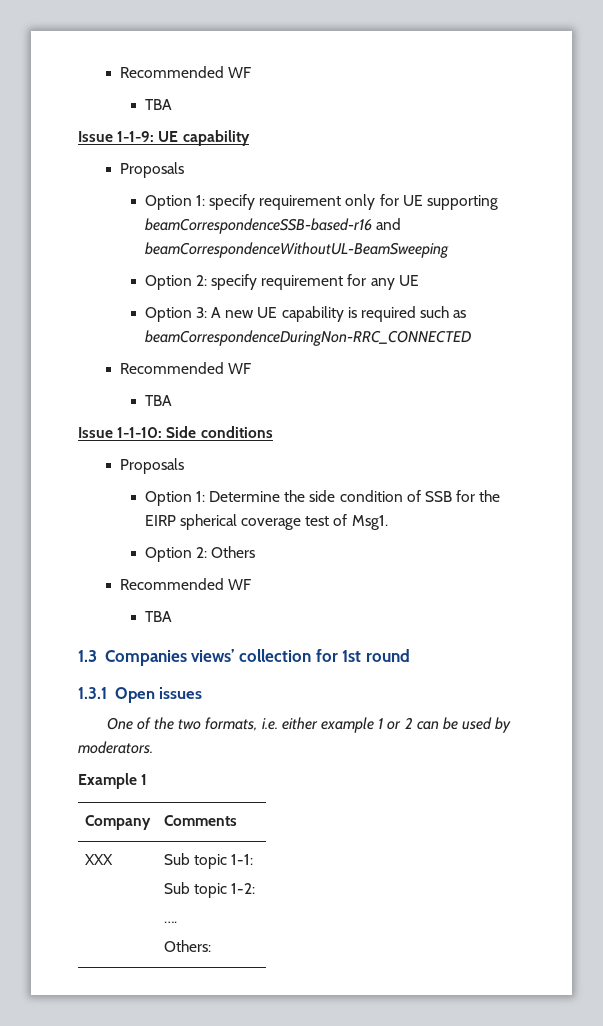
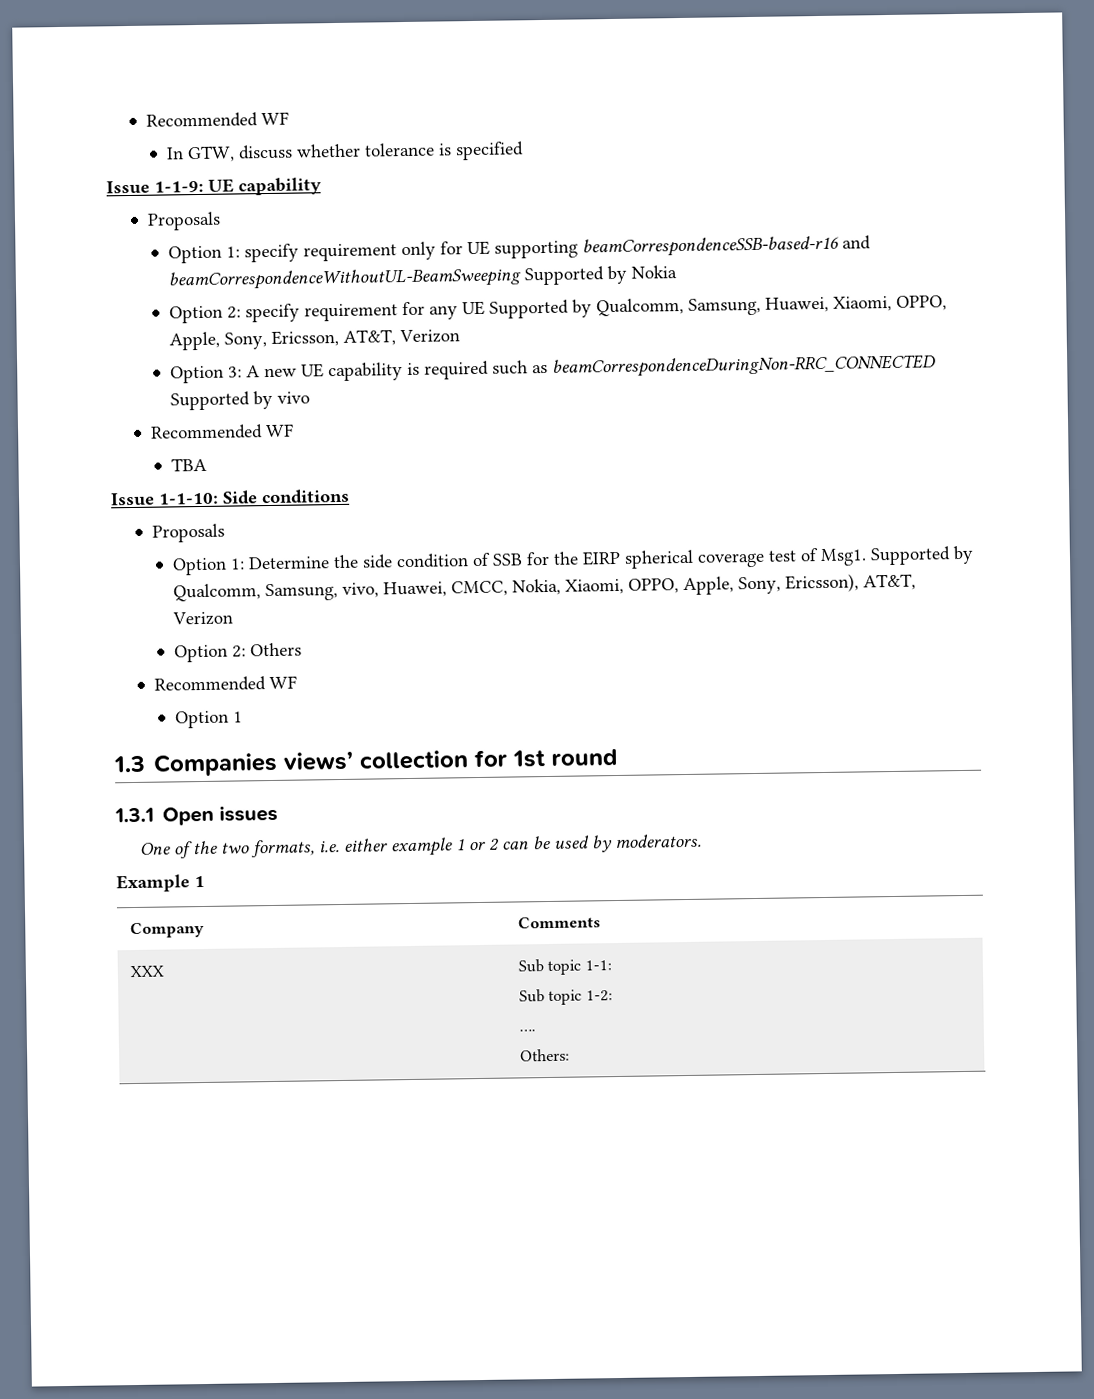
[119,66,252,78] [144,99,172,110] Recommended WF // TBA -> [145,111,289,128] [166,141,525,163] Recommended WF // In GTW, discuss whether tolerance is specified
(449, 250) none -> [524,265,678,286] Supported by Nokia
(419, 280) none -> [489,295,948,319] [169,329,461,351] Supported by Qualcomm, Samsung, Huawei, Xiaomi, OPPO, Apple, Sony, Ericsson, AT&T, Verizon
(471, 338) none -> [170,390,311,411] Supported by vivo
(388, 522) none -> [870,545,975,566] [173,573,917,602] [172,611,234,626] Supported by Qualcomm, Samsung, vivo, Huawei, CMCC, Nokia, Xiaomi, OPPO, Apple, Sony, Ericsson), AT&T, Verizon
[144,611,172,622] TBA -> [175,710,244,729] Option 1

